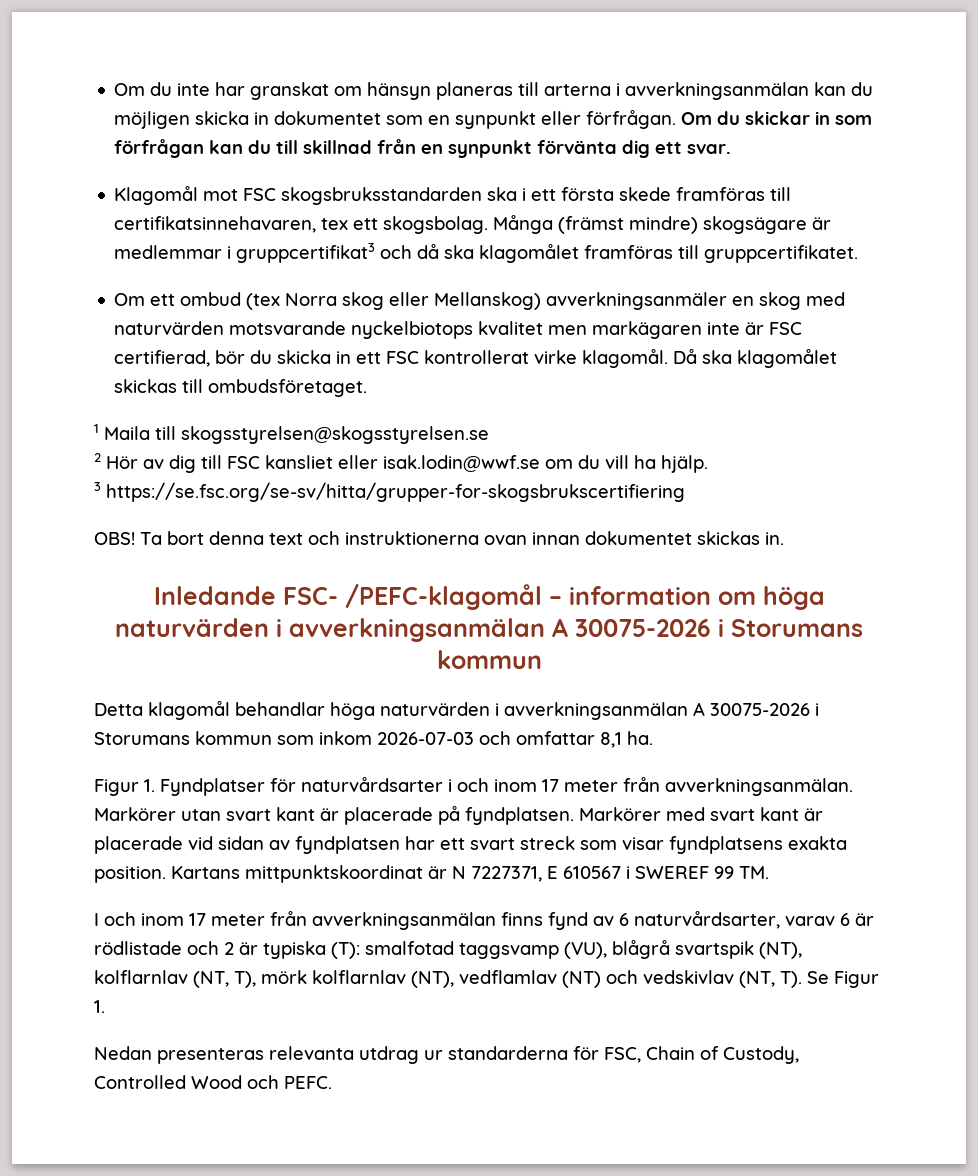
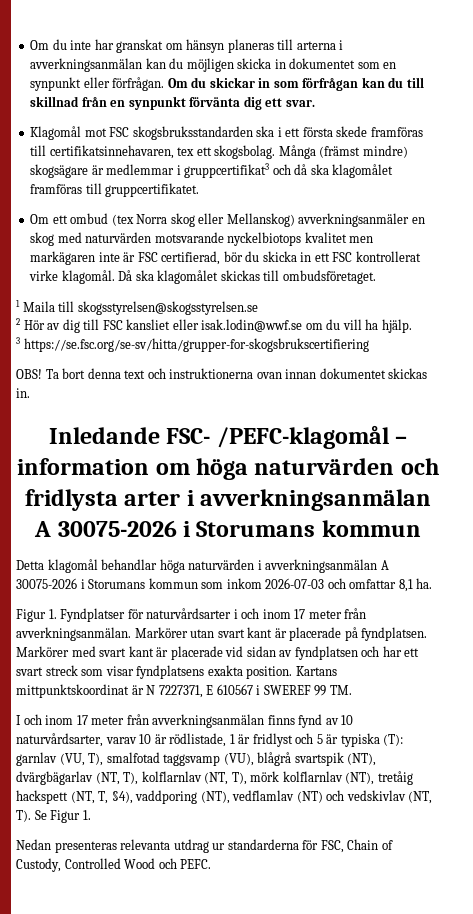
(269, 627) none -> [400,458,439,475] [24,489,181,511] och fridlysta arter
(400, 845) none -> [361,646,380,657] och
[619,913,629,926] 6 -> [341,715,354,725] 10
[840,913,874,926] [94,941,360,959] 6 är rödlistade och 2 är typiska (T): -> [139,733,404,747] [16,752,104,766] 10 är rödlistade, 1 är fridlyst och 5 är typiska (T): garnlav (VU, T),
(802, 950) none -> [16,771,139,785] dvärgbägarlav (NT, T),
(454, 979) none -> [377,771,413,785] [16,790,230,804] tretåig hackspett (NT, T, §4), vaddporing (NT),

